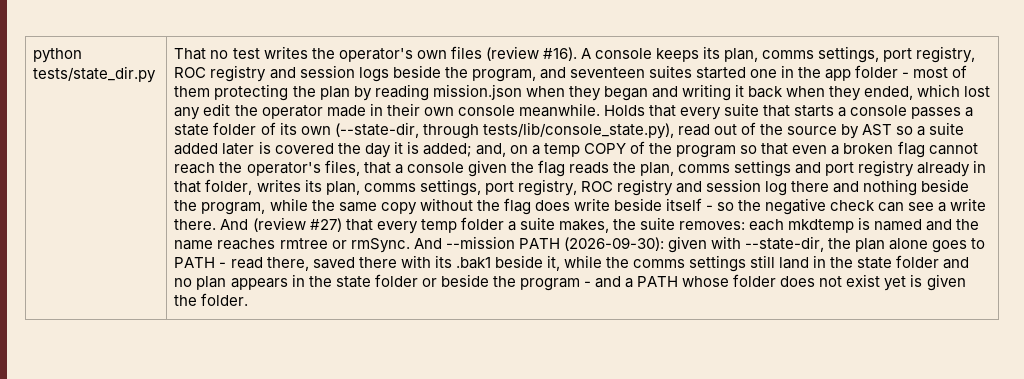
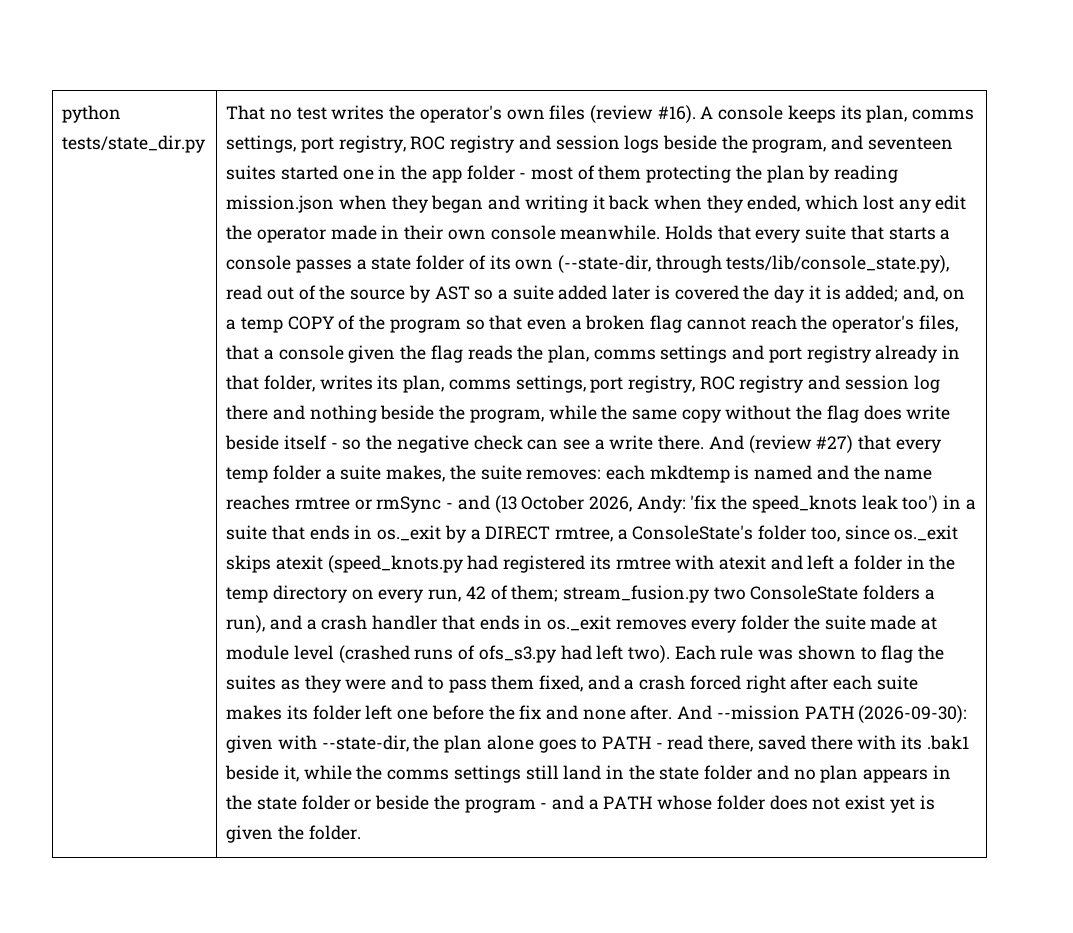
[350,238,410,253] rmSync. -> [376,495,976,513] [226,525,959,543] [226,555,956,573] [226,585,935,603] [226,615,938,633] [226,645,945,663] [226,675,918,693] [226,705,673,720] rmSync - and (13 October 2026, Andy: 'fix the speed_knots leak too') in a suite that ends in os._exit by a DIRECT rmtree, a ConsoleState's folder too, since os._exit skips atexit (speed_knots.py had registered its rmtree with atexit and left a folder in the temp directory on every run, 42 of them; stream_fusion.py two ConsoleState folders a run), and a crash handler that ends in os._exit removes every folder the suite made at module level (crashed runs of ofs_s3.py had left two). Each rule was shown to flag the suites as they were and to pass them fixed, and a crash forced right after each suite makes its folder left one before the fix and none after.

